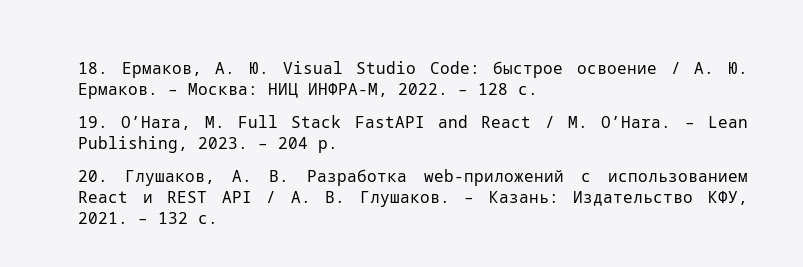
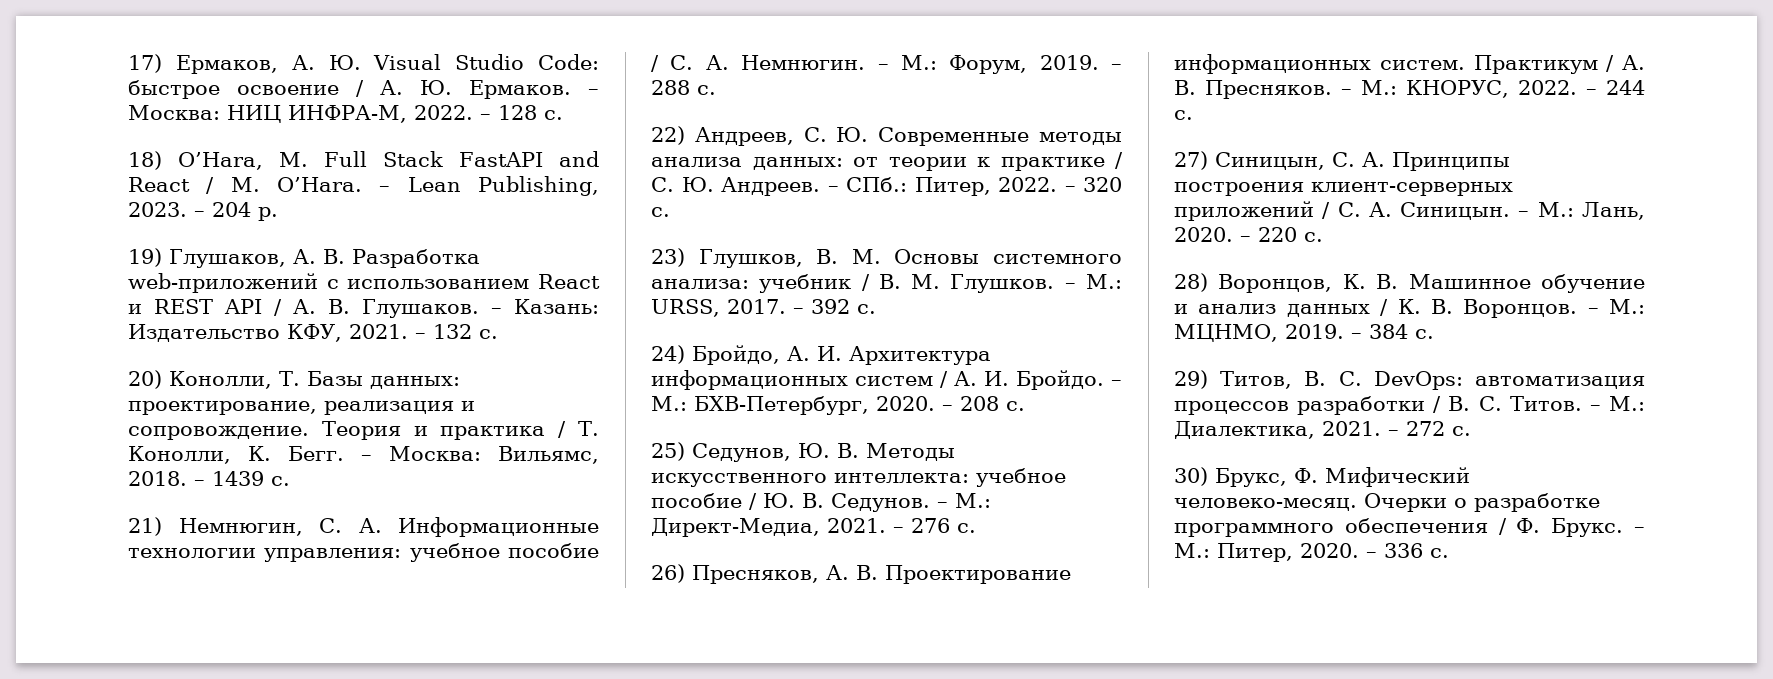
[78,62,108,74] 18. -> [128,54,162,73] 17)
[78,116,108,128] 19. -> [128,151,162,170] 18)
[78,170,108,182] 20. -> [128,248,162,267] 19)
(218, 219) none -> [128,370,460,389] [128,401,475,415] [128,421,599,440] [128,446,599,464] [128,471,290,486] [128,517,599,537] [128,543,599,562] [651,55,1122,74] [651,80,716,95] [651,126,1122,146] [651,152,1123,171] [651,177,1122,196] [651,207,670,217] [651,248,1122,268] [651,274,1122,293] [651,299,876,317] [651,345,991,365] [651,370,1122,390] [651,396,1025,415] [651,442,955,462] [651,468,1066,487] [651,493,991,512] [651,518,976,537] [651,564,1071,584] [1174,54,1645,74] [1174,80,1645,99] [1174,110,1193,120] [1174,151,1510,171] [1174,182,1513,196] [1174,201,1645,221] [1174,227,1323,242] [1174,273,1645,293] [1174,299,1645,318] [1174,324,1434,342] [1174,370,1645,390] [1174,396,1645,415] [1174,421,1471,439] [1174,467,1470,487] [1174,493,1600,512] [1174,518,1645,537] [1174,543,1449,562] // 20) Конолли, Т. Базы данных: проектирование, реализация и сопровождение. Теория и практика / Т. Конолли, К. Бегг. – Москва: Вильямс, 2018. – 1439 с. // 21) Немнюгин, С. А. Информационные технологии управления: учебное пособие / С. А. Немнюгин. – М.: Форум, 2019. – 288 с. // 22) Андреев, С. Ю. Современные методы анализа данных: от теории к практике / С. Ю. Андреев. – СПб.: Питер, 2022. – 320 с. // 23) Глушков, В. М. Основы системного анализа: учебник / В. М. Глушков. – М.: URSS, 2017. – 392 с. // 24) Бройдо, А. И. Архитектура информационных систем / А. И. Бройдо. – М.: БХВ-Петербург, 2020. – 208 с. // 25) Седунов, Ю. В. Методы искусственного интеллекта: учебное пособие / Ю. В. Седунов. – М.: Директ-Медиа, 2021. – 276 с. // 26) Пресняков, А. В. Проектирование информационных систем. Практикум / А. В. Пресняков. – М.: КНОРУС, 2022. – 244 с. // 27) Синицын, С. А. Принципы построения клиент-серверных приложений / С. А. Синицын. – М.: Лань, 2020. – 220 с. // 28) Воронцов, К. В. Машинное обучение и анализ данных / К. В. Воронцов. – М.: МЦНМО, 2019. – 384 с. // 29) Титов, В. С. DevOps: автоматизация процессов разработки / В. С. Титов. – М.: Диалектика, 2021. – 272 с. // 30) Брукс, Ф. Мифический человеко-месяц. Очерки о разработке программного обеспечения / Ф. Брукс. – М.: Питер, 2020. – 336 с.

